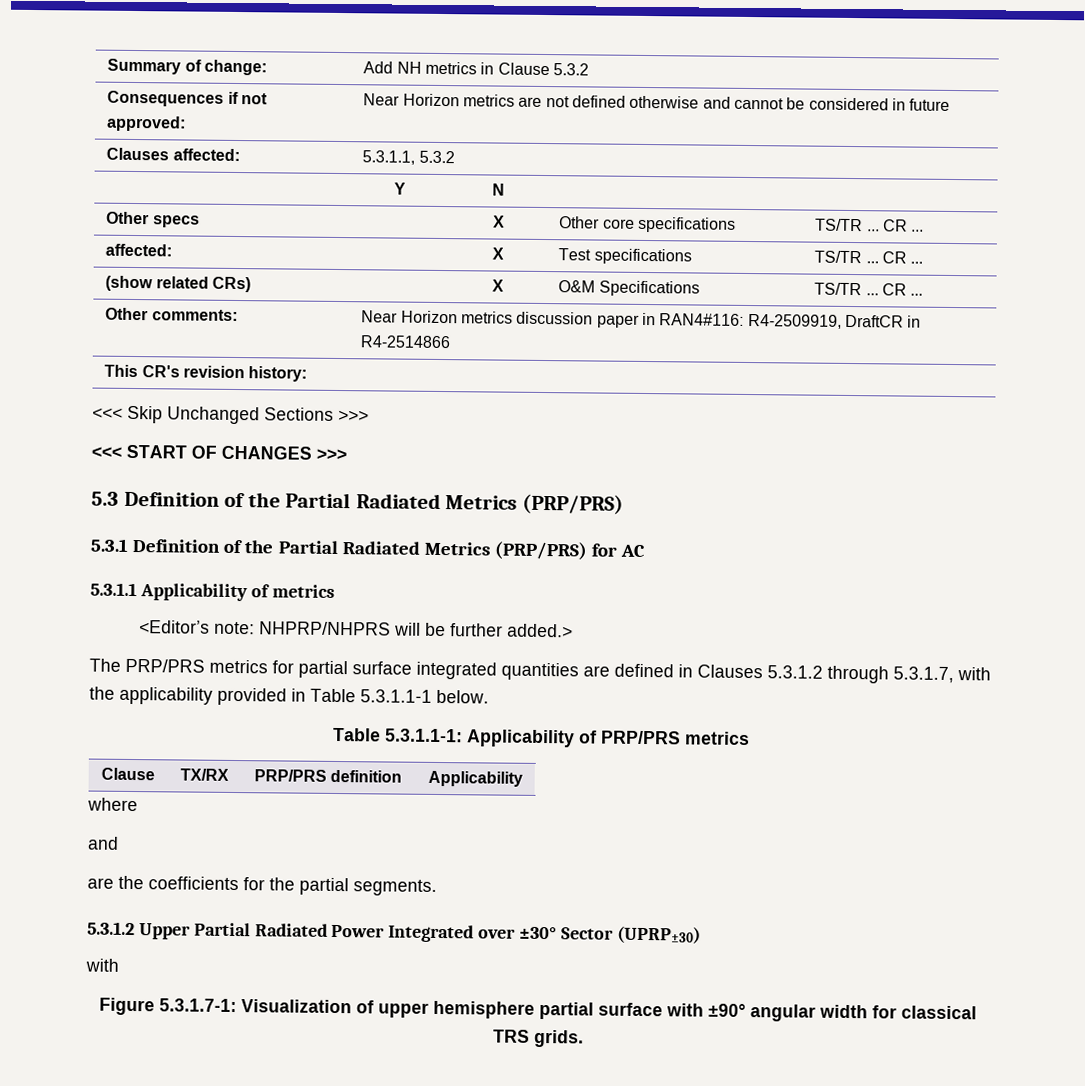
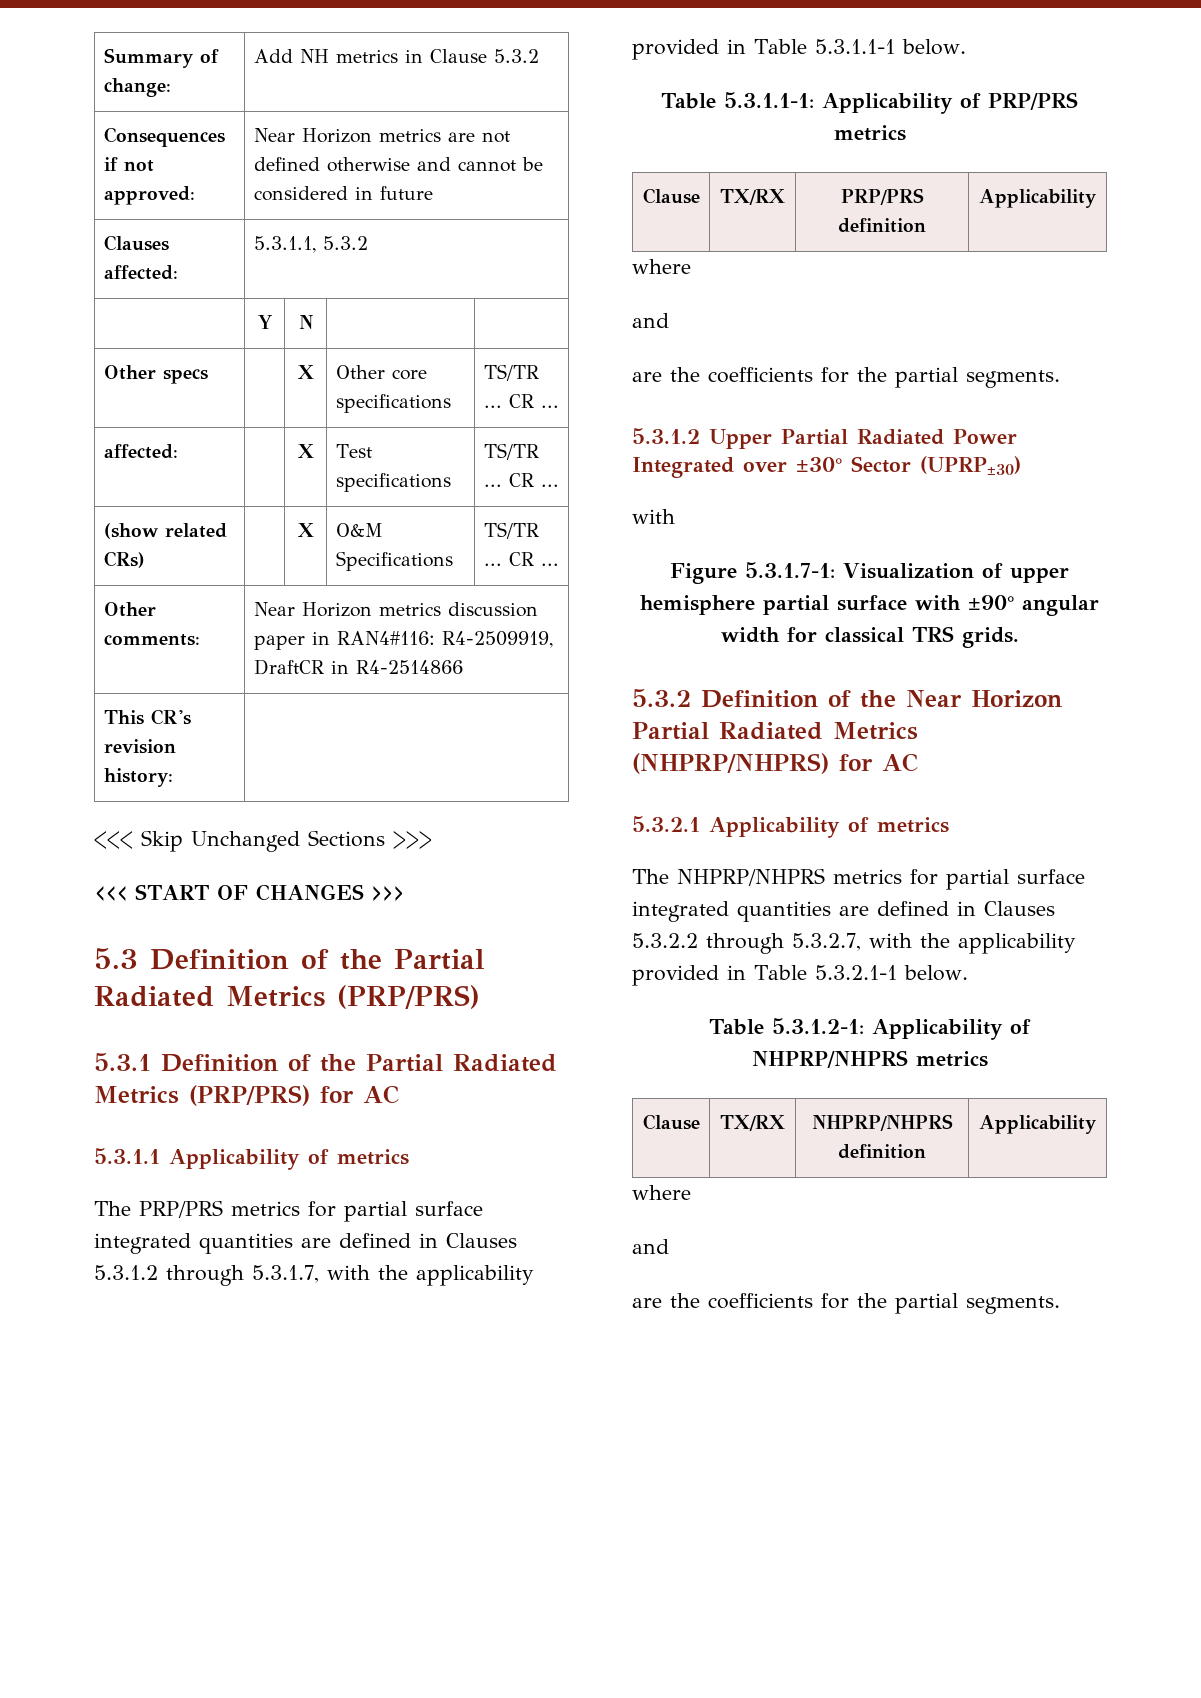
[138,620,573,638] // <Editor’s note: NHPRP/NHPRS will be further added.> -> (409, 1157) none
(584, 1038) none -> [632,689,1062,708] [632,722,918,740] [632,753,918,774] [632,816,949,838] [632,868,1085,890] [632,901,1055,922] [632,933,1076,954] [632,965,968,986] [708,1018,1032,1040] [751,1050,988,1068] [642,1114,700,1130] [720,1115,785,1131] [811,1114,953,1131] [838,1144,926,1159] [979,1115,1097,1134] [632,1185,691,1200] [632,1239,669,1254] [632,1293,1060,1314] // 5.3.2 Definition of the Near Horizon Partial Radiated Metrics (NHPRP/NHPRS) for AC // 5.3.2.1 Applicability of metrics // The NHPRP/NHPRS metrics for partial surface integrated quantities are defined in Clauses 5.3.2.2 through 5.3.2.7, with the applicability provided in Table 5.3.2.1-1 below. // Table 5.3.1.2-1: Applicability of NHPRP/NHPRS metrics // Clause | TX/RX | NHPRP/NHPRS definition | Applicability // where // and // are the coefficients for the partial segments.

